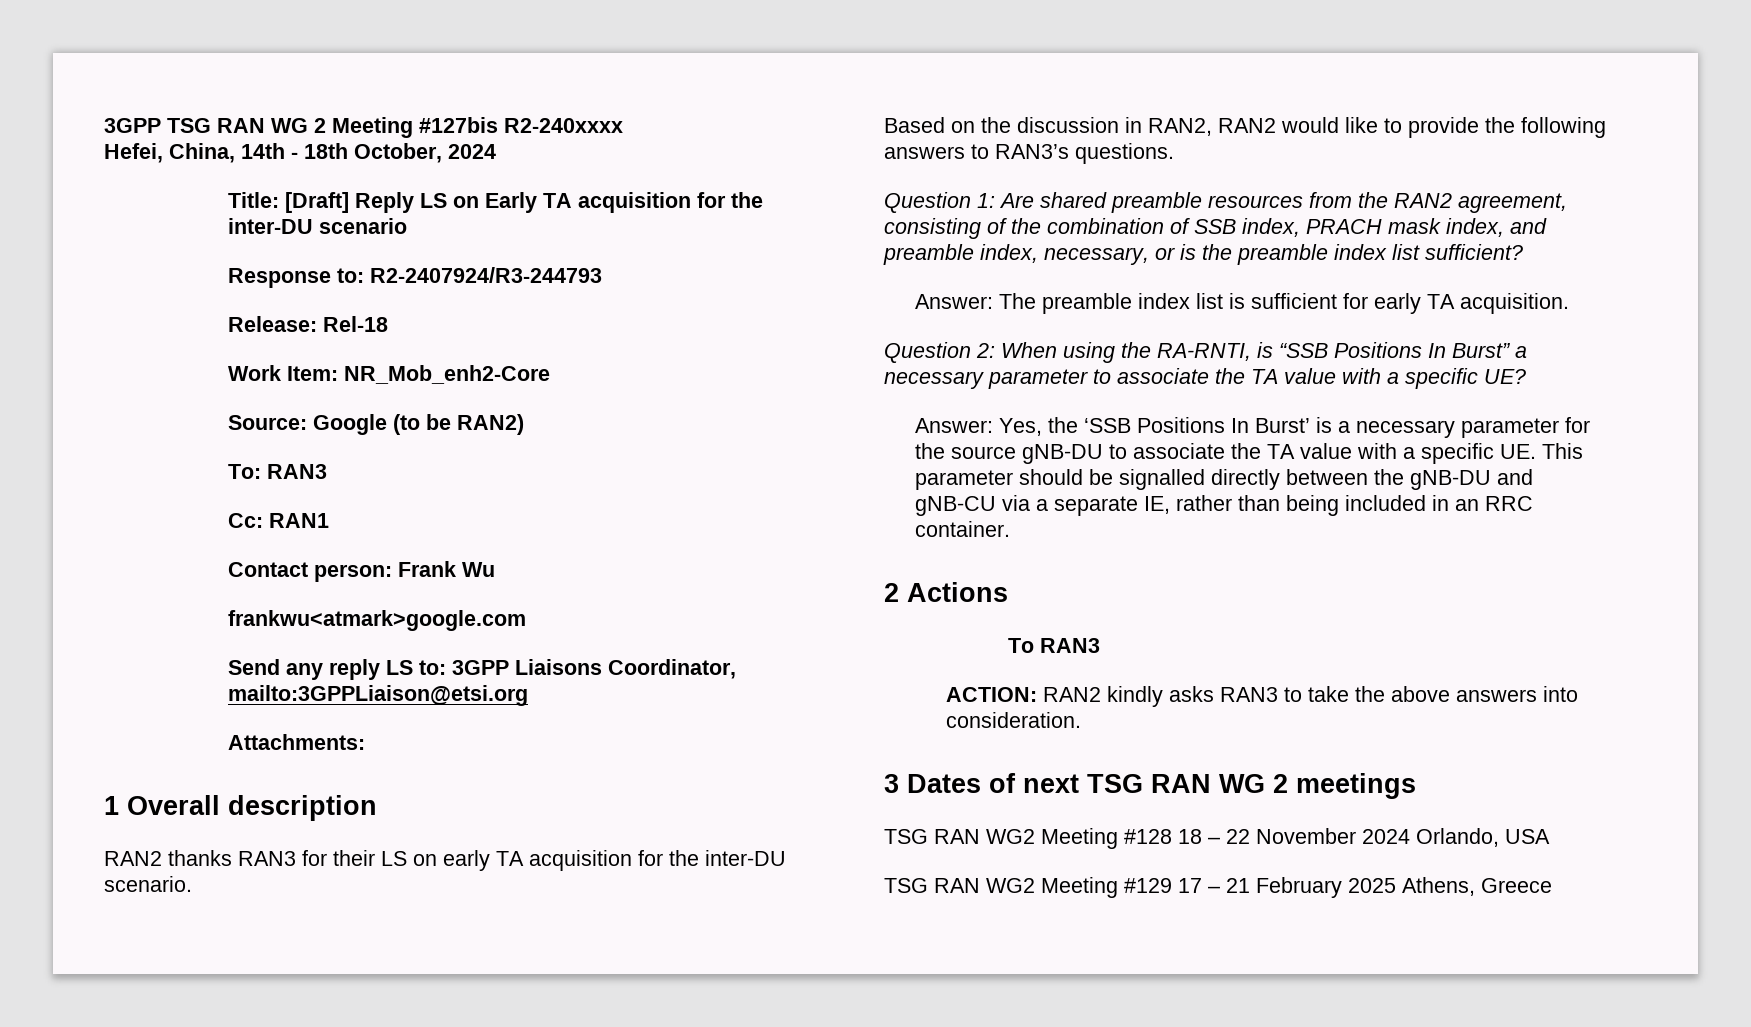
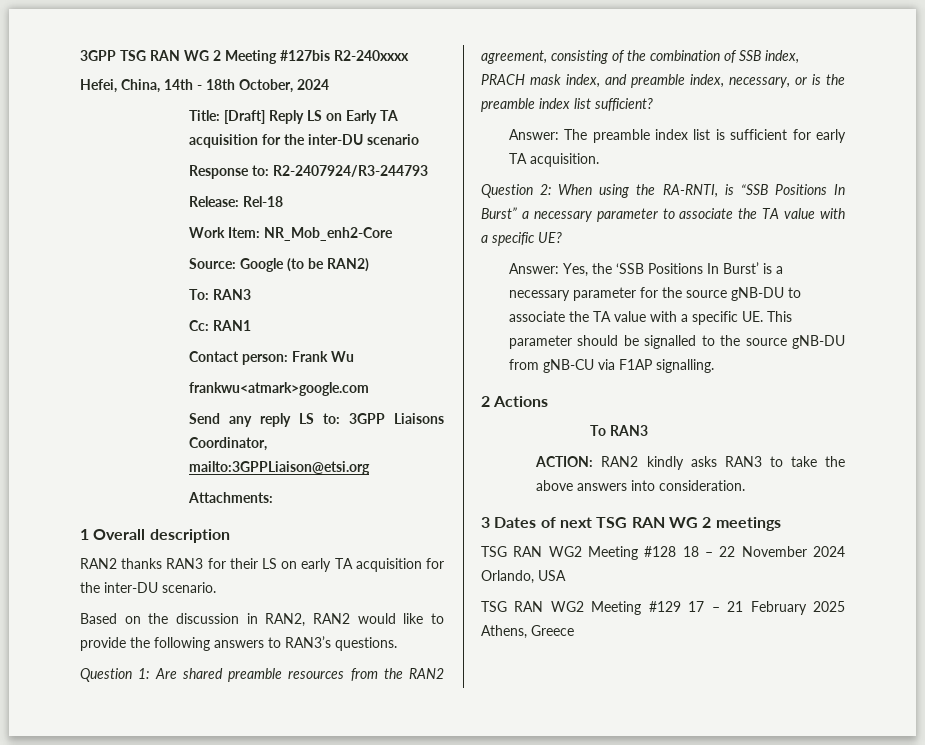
[1211,469,1534,490] [915,495,1534,516] [915,521,1011,537] directly between the gNB-DU and gNB-CU via a separate IE, rather than being included in an RRC container. -> [701,335,845,349] [508,359,714,373] to the source gNB-DU from gNB-CU via F1AP signalling.

